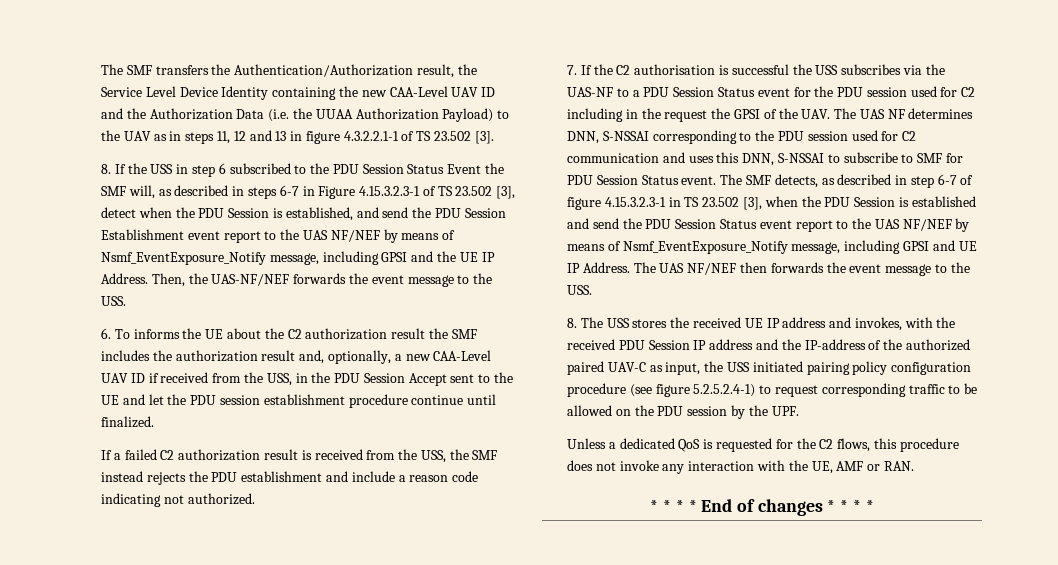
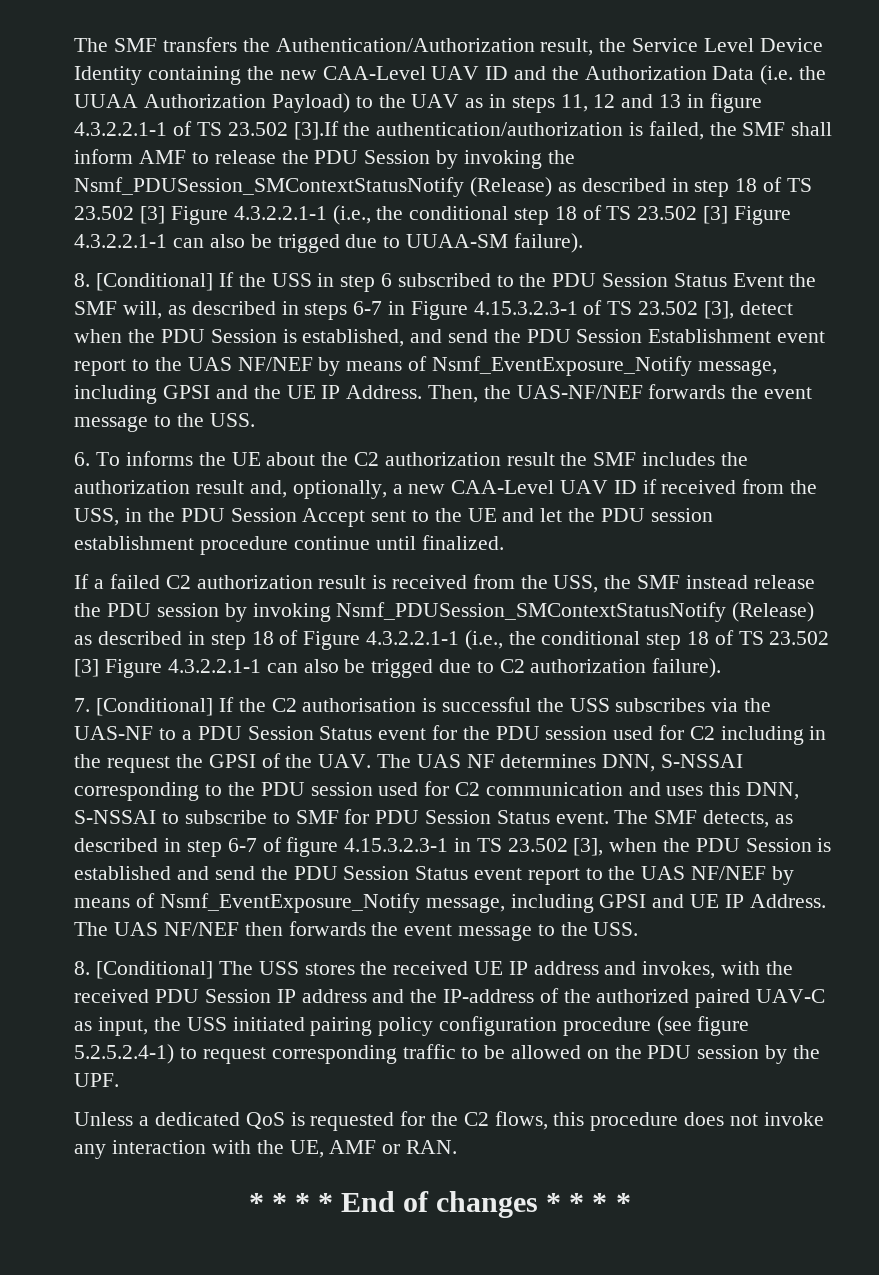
[474,131,494,144] [101,164,112,174] [3]. // 8. -> [293,121,833,140] [74,149,575,169] [74,177,812,197] [74,205,791,225] [74,233,583,253] [74,273,214,291] [3].If the authentication/authorization is failed, the SMF shall inform AMF to release the PDU Session by invoking the Nsmf_PDUSession_SMContextStatusNotify (Release) as described in step 18 of TS 23.502 [3] Figure 4.3.2.2.1-1 (i.e., the conditional step 18 of TS 23.502 [3] Figure 4.3.2.2.1-1 can also be trigged due to UUAA-SM failure). // 8. [Conditional]
[146,471,479,485] [101,493,255,507] rejects the PDU establishment and include a reason code indicating not authorized. -> [753,575,815,589] [74,602,815,622] [74,630,830,650] [74,658,722,678] release the PDU session by invoking Nsmf_PDUSession_SMContextStatusNotify (Release) as described in step 18 of Figure 4.3.2.2.1-1 (i.e., the conditional step 18 of TS 23.502 [3] Figure 4.3.2.2.1-1 can also be trigged due to C2 authorization failure).
(578, 70) none -> [96,698,214,716] [Conditional]
(578, 323) none -> [96,961,214,979] [Conditional]

